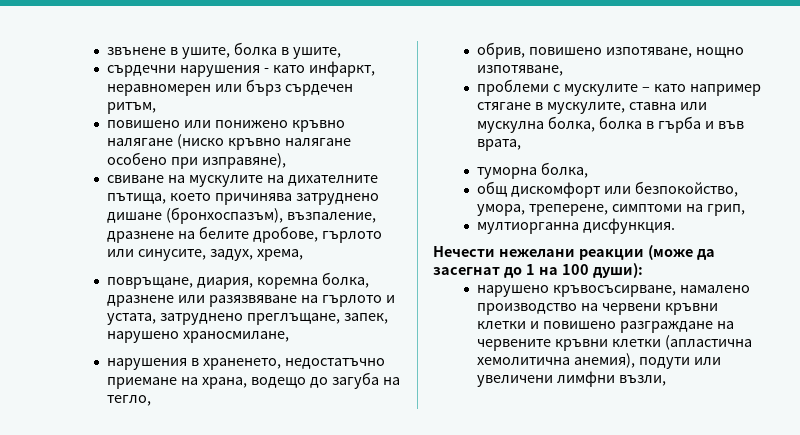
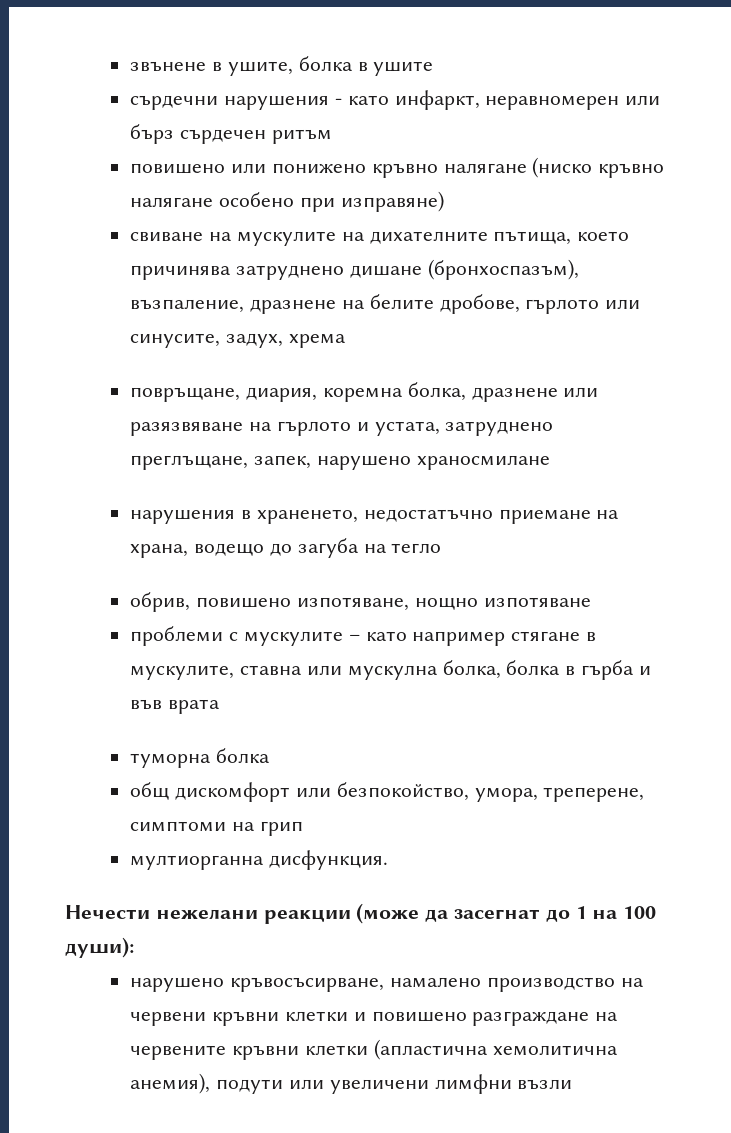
[293,47,342,59] ушите, -> [373,61,434,76] ушите
[107,102,157,114] ритъм, -> [271,129,332,144] ритъм
[202,153,287,169] изправяне), -> [340,191,444,212] изправяне)
[257,249,304,261] хрема, -> [288,334,346,348] хрема
[183,331,290,343] храносмилане, -> [416,455,550,470] храносмилане
[107,395,152,406] тегло, -> [391,543,442,553] тегло
[477,65,564,76] изпотяване, -> [483,597,591,608] изпотяване
[477,139,522,151] врата, -> [168,699,221,714] врата
[541,162,589,178] болка, -> [216,748,271,763] болка
[707,204,746,216] грип, -> [259,821,303,836] грип
[619,375,667,386] възли, -> [517,1079,573,1090] възли

